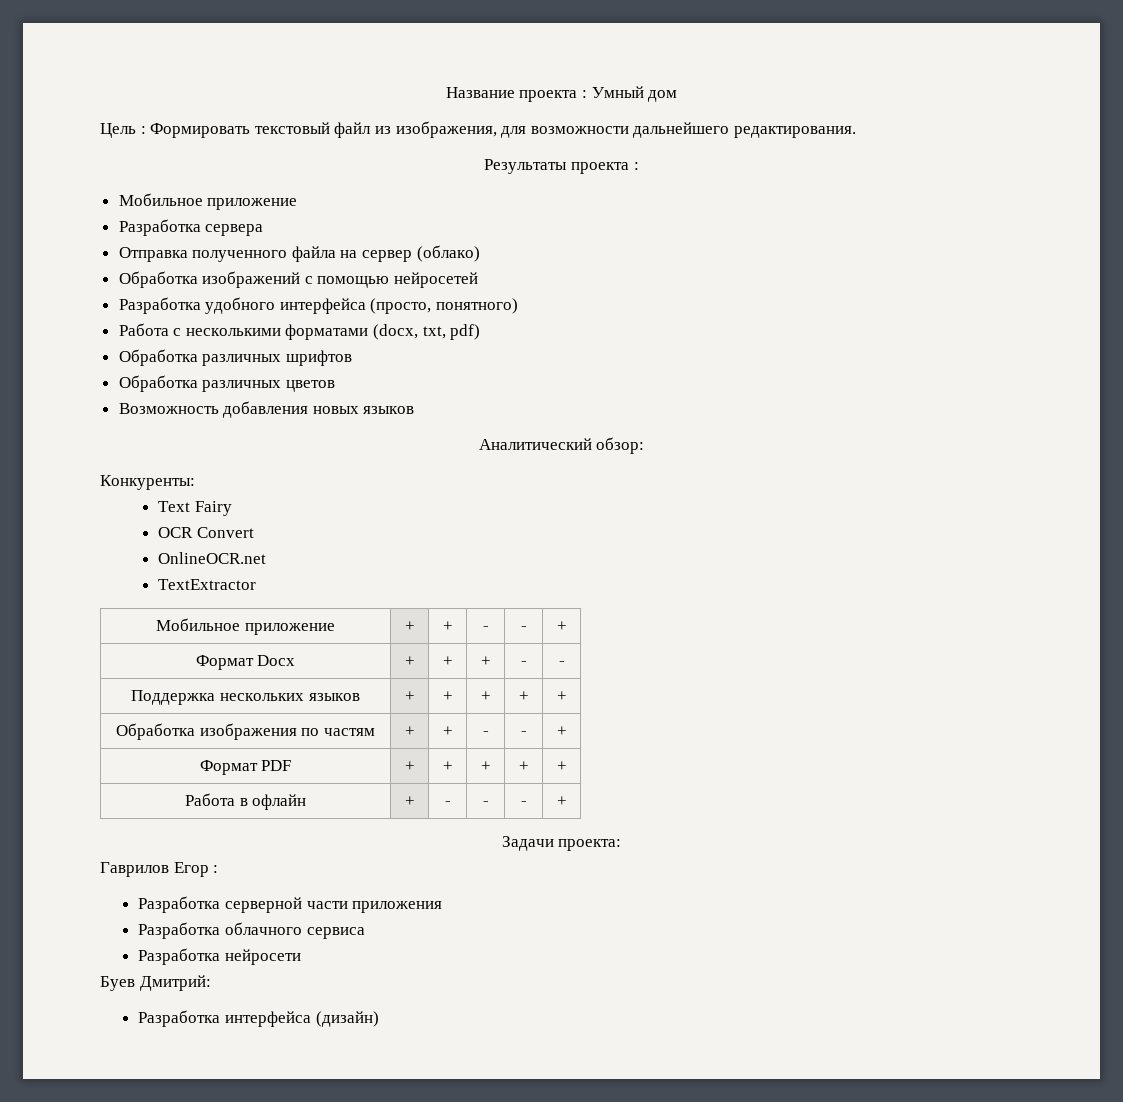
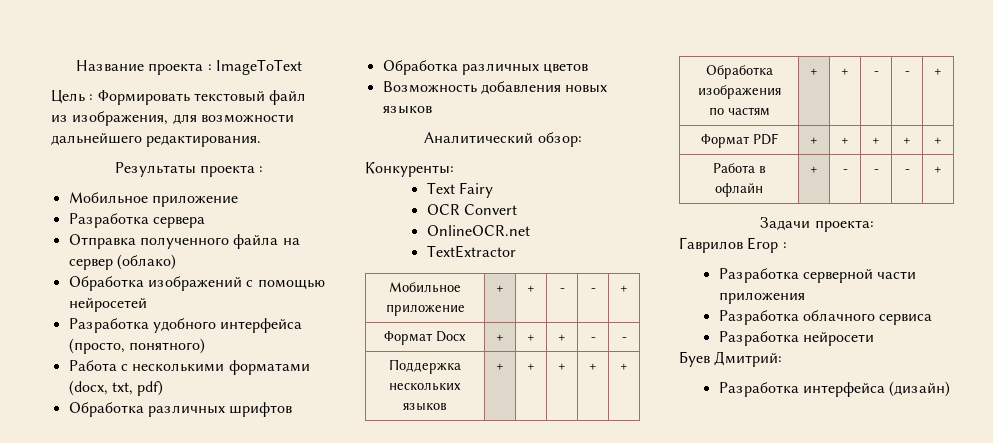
[591,86,678,102] Умный дом -> [215,59,302,75] ImageToText

